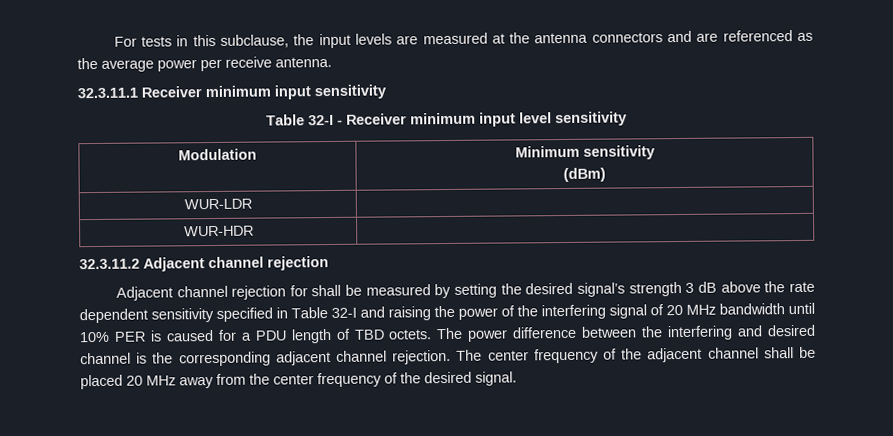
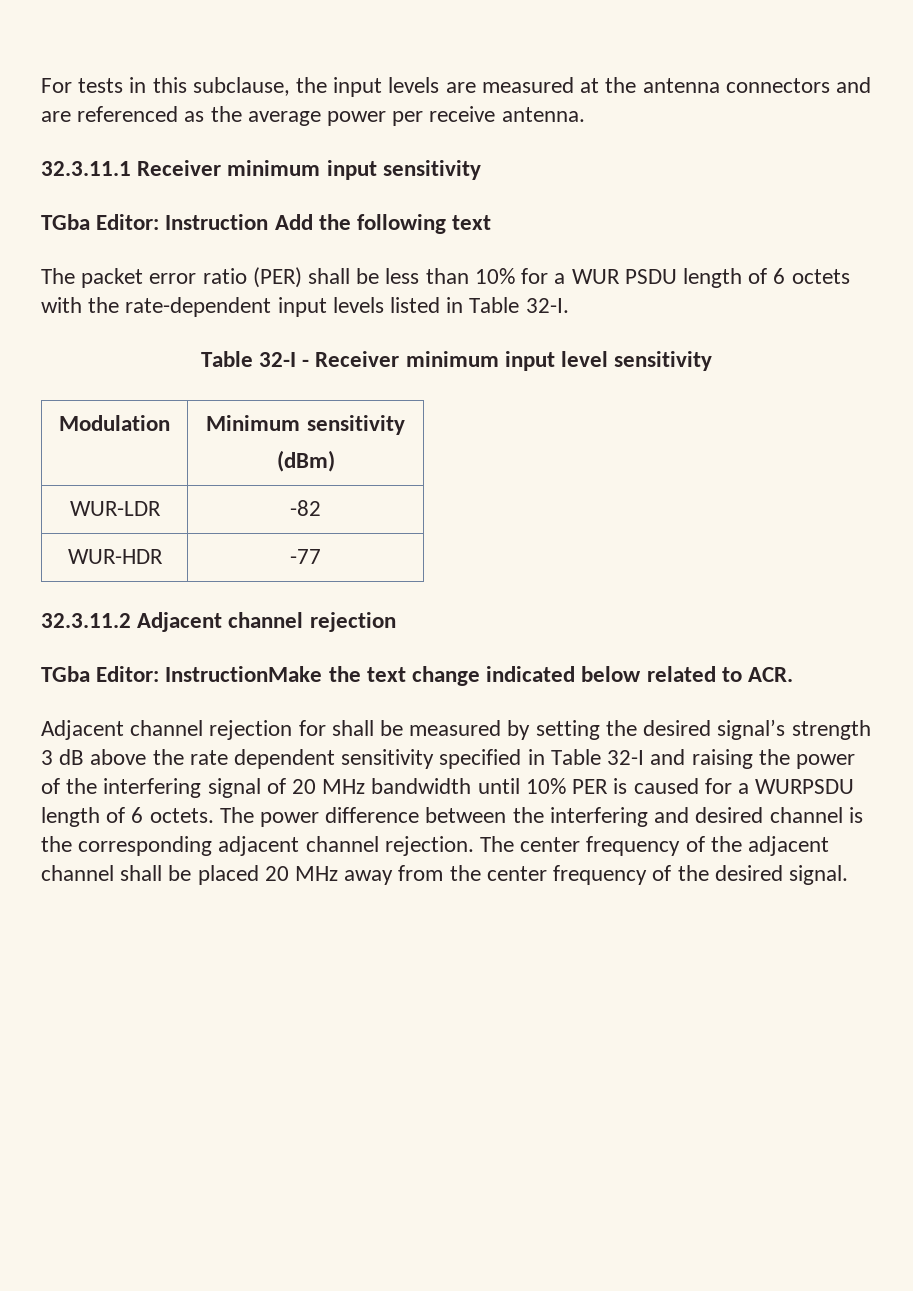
(386, 92) none -> [41,214,492,234] [41,267,850,288] [41,297,569,317] // TGba Editor: Instruction Add the following text // The packet error ratio (PER) shall be less than 10% for a WUR PSDU length of 6 octets with the rate-dependent input levels listed in Table 32-I.
(252, 204) none -> [290,500,321,516] -82
(254, 231) none -> [290,549,321,564] -77
(329, 263) none -> [41,666,794,686] // TGba Editor: InstructionMake the text change indicated below related to ACR.
[254,328,385,344] PDU length of TBD -> [755,779,855,794] [41,807,144,827] WURPSDU length of 6

